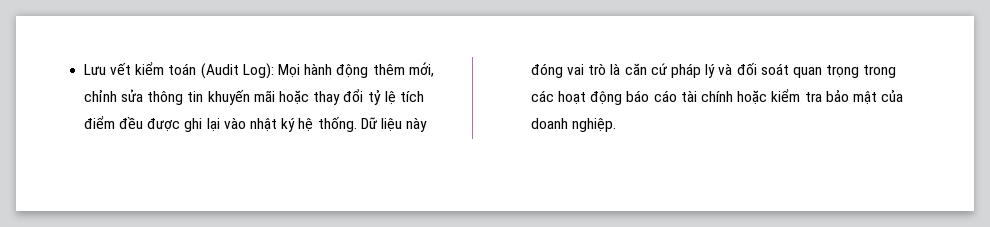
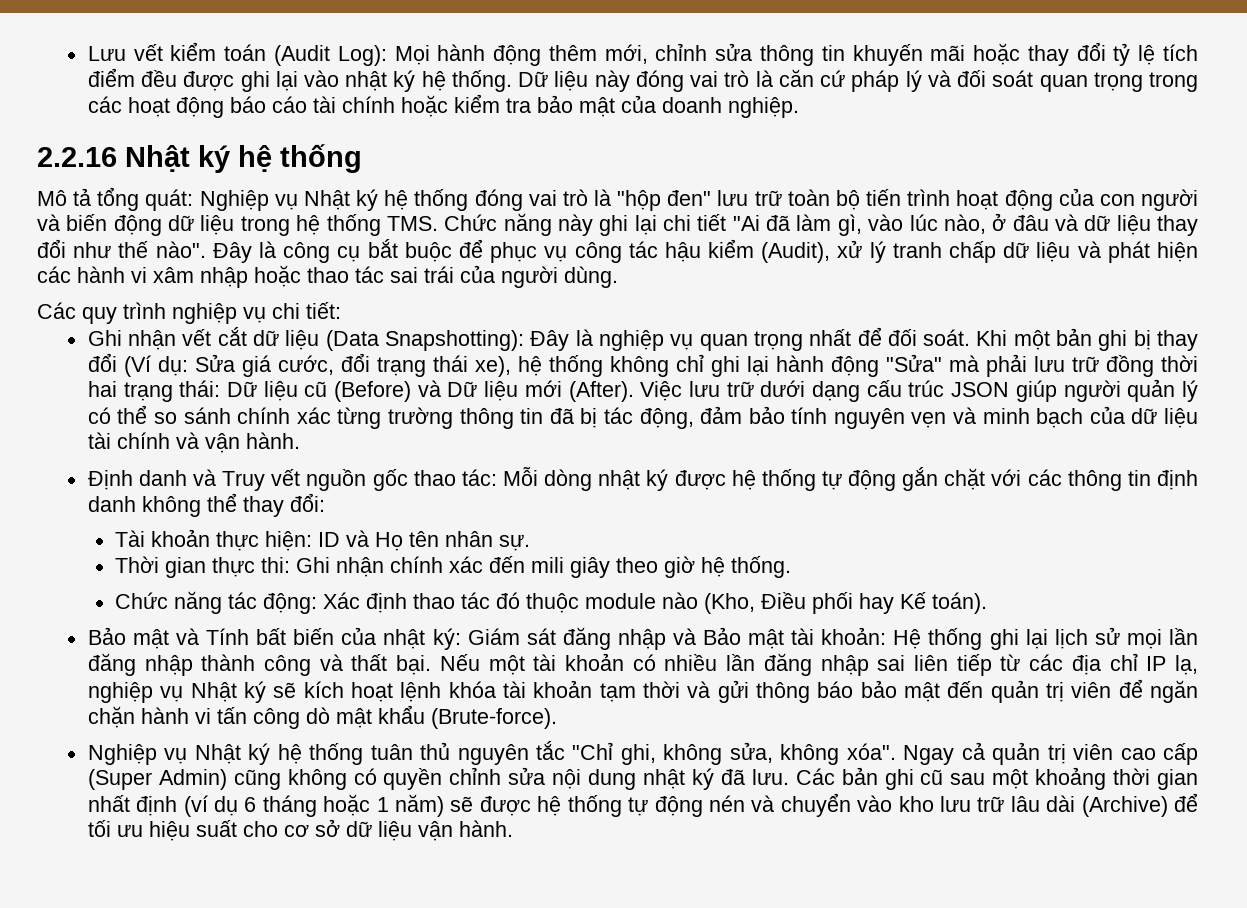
(617, 125) none -> [37,144,362,173] [37,187,1199,211] [37,213,1199,236] [37,239,1198,263] [37,265,618,288] [37,302,341,324] [87,327,1198,351] [87,353,1199,377] [87,379,1199,402] [87,405,1198,429] [87,432,300,453] [87,467,1199,491] [87,493,325,517] [115,529,531,551] [115,556,792,578] [115,591,988,614] [87,627,1199,650] [87,653,1198,676] [87,679,1198,703] [87,705,557,729] [87,741,1199,765] [87,767,1199,790] [87,793,1198,817] [87,819,513,841] // 2.2.16 Nhật ký hệ thống // Mô tả tổng quát: Nghiệp vụ Nhật ký hệ thống đóng vai trò là "hộp đen" lưu trữ toàn bộ tiến trình hoạt động của con người và biến động dữ liệu trong hệ thống TMS. Chức năng này ghi lại chi tiết "Ai đã làm gì, vào lúc nào, ở đâu và dữ liệu thay đổi như thế nào". Đây là công cụ bắt buộc để phục vụ công tác hậu kiểm (Audit), xử lý tranh chấp dữ liệu và phát hiện các hành vi xâm nhập hoặc thao tác sai trái của người dùng. // Các quy trình nghiệp vụ chi tiết: // Ghi nhận vết cắt dữ liệu (Data Snapshotting): Đây là nghiệp vụ quan trọng nhất để đối soát. Khi một bản ghi bị thay đổi (Ví dụ: Sửa giá cước, đổi trạng thái xe), hệ thống không chỉ ghi lại hành động "Sửa" mà phải lưu trữ đồng thời hai trạng thái: Dữ liệu cũ (Before) và Dữ liệu mới (After). Việc lưu trữ dưới dạng cấu trúc JSON giúp người quản lý có thể so sánh chính xác từng trường thông tin đã bị tác động, đảm bảo tính nguyên vẹn và minh bạch của dữ liệu tài chính và vận hành. // Định danh và Truy vết nguồn gốc thao tác: Mỗi dòng nhật ký được hệ thống tự động gắn chặt với các thông tin định danh không thể thay đổi: // Tài khoản thực hiện: ID và Họ tên nhân sự. // Thời gian thực thi: Ghi nhận chính xác đến mili giây theo giờ hệ thống. // Chức năng tác động: Xác định thao tác đó thuộc module nào (Kho, Điều phối hay Kế toán). // Bảo mật và Tính bất biến của nhật ký: Giám sát đăng nhập và Bảo mật tài khoản: Hệ thống ghi lại lịch sử mọi lần đăng nhập thành công và thất bại. Nếu một tài khoản có nhiều lần đăng nhập sai liên tiếp từ các địa chỉ IP lạ, nghiệp vụ Nhật ký sẽ kích hoạt lệnh khóa tài khoản tạm thời và gửi thông báo bảo mật đến quản trị viên để ngăn chặn hành vi tấn công dò mật khẩu (Brute-force). // Nghiệp vụ Nhật ký hệ thống tuân thủ nguyên tắc "Chỉ ghi, không sửa, không xóa". Ngay cả quản trị viên cao cấp (Super Admin) cũng không có quyền chỉnh sửa nội dung nhật ký đã lưu. Các bản ghi cũ sau một khoảng thời gian nhất định (ví dụ 6 tháng hoặc 1 năm) sẽ được hệ thống tự động nén và chuyển vào kho lưu trữ lâu dài (Archive) để tối ưu hiệu suất cho cơ sở dữ liệu vận hành.

